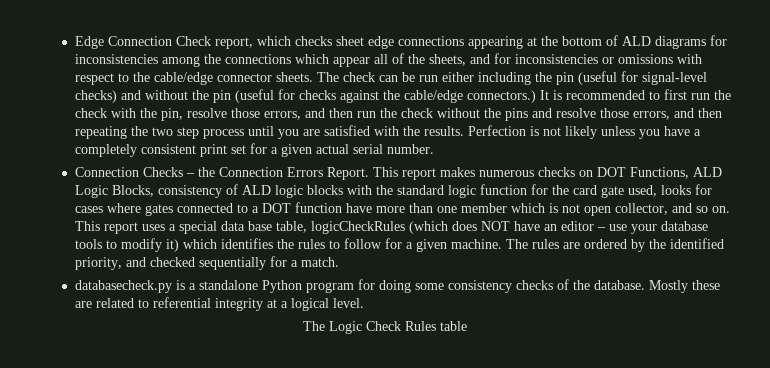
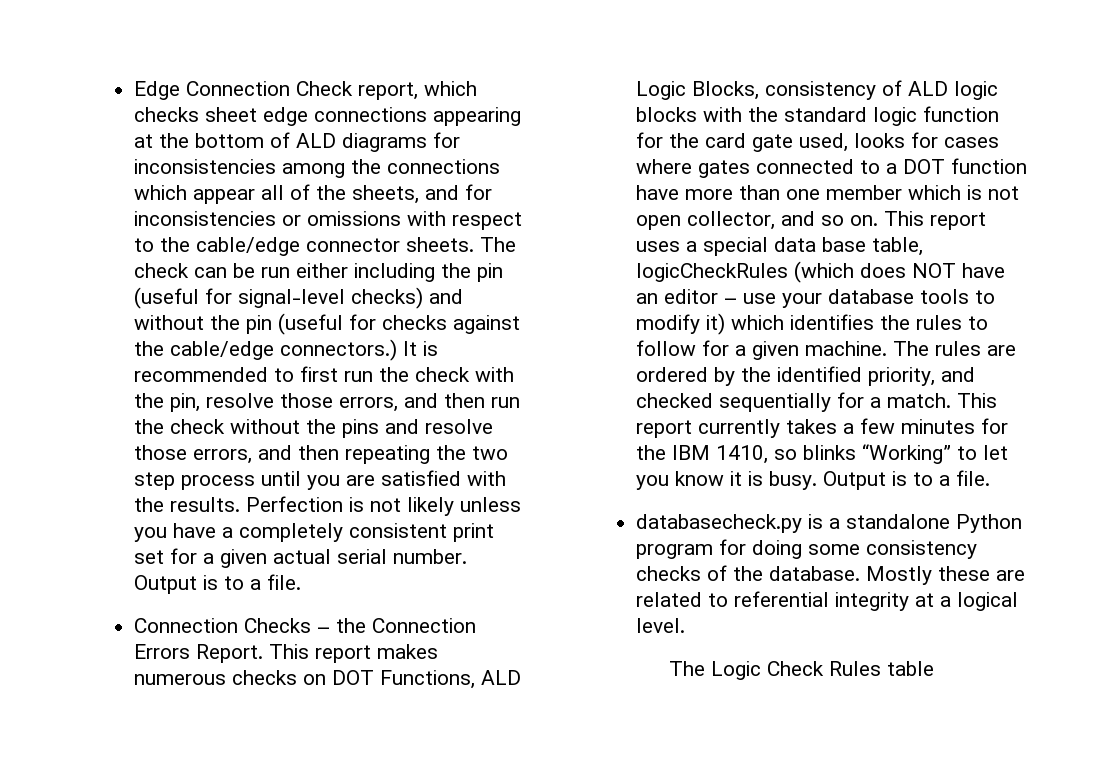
(435, 149) none -> [133,574,301,594] Output is to a file.
(340, 262) none -> [956,393,997,408] [635,418,1008,438] [635,444,1008,464] [635,470,990,490] This report currently takes a few minutes for the IBM 1410, so blinks “Working” to let you know it is busy. Output is to a file.

